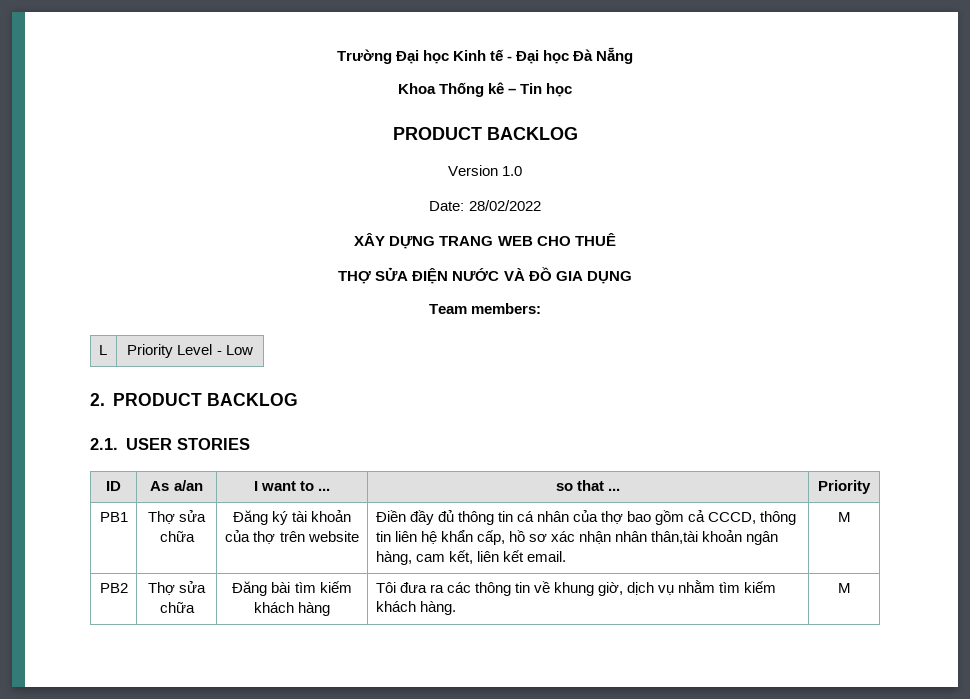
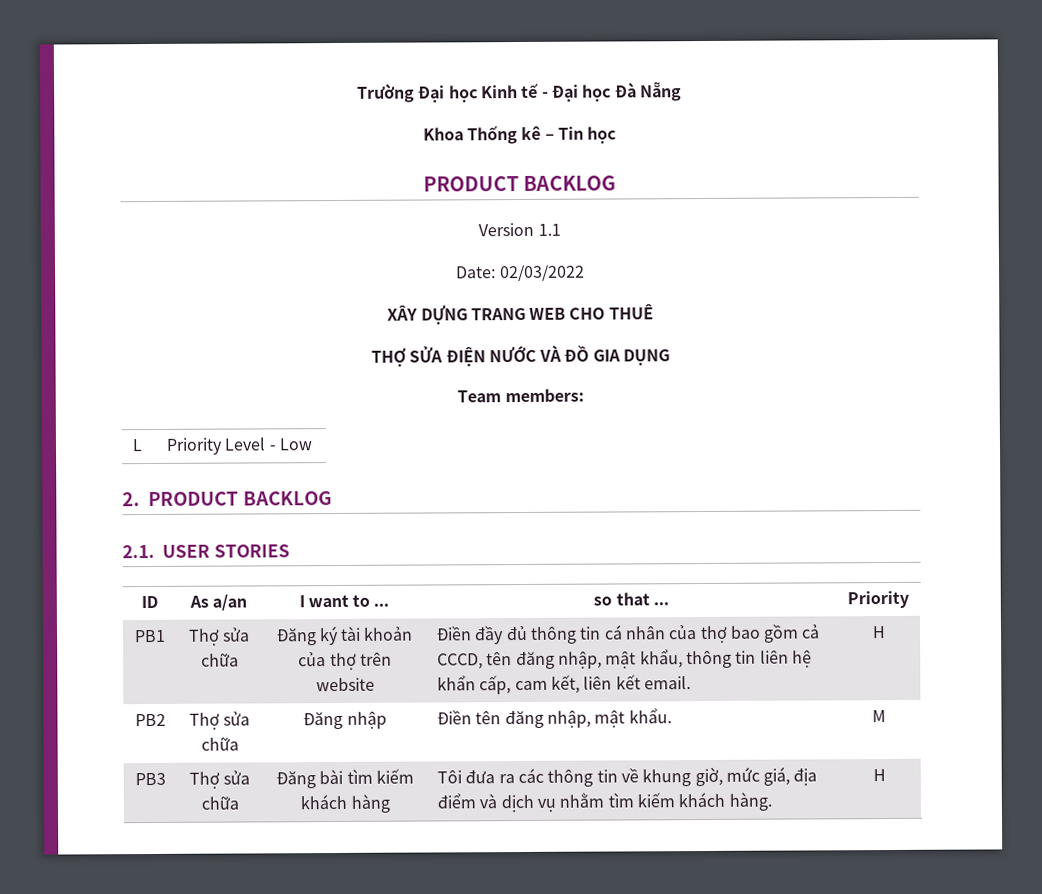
[502,166,523,176] 1.0 -> [537,223,561,236] 1.1
[468,200,541,211] 28/02/2022 -> [499,264,585,282] 02/03/2022
(757, 518) none -> [486,649,683,670] tên đăng nhập, mật khẩu,
[509,530,779,545] [375,551,412,565] hồ sơ xác nhận nhân thân,tài khoản ngân hàng, -> (512, 685) none
(567, 556) none -> [871,626,886,639] [134,713,166,727] [188,711,251,730] [200,737,239,751] [303,710,387,730] [436,708,672,729] | H // PB2 | Thợ sửa chữa | Đăng nhập | Điền tên đăng nhập, mật khẩu.
[99,583,128,593] PB2 -> [134,772,166,786] PB3
(624, 589) none -> [725,766,818,786] [436,793,498,809] mức giá, địa điểm và
[837,583,851,593] M -> [872,769,886,782] H

